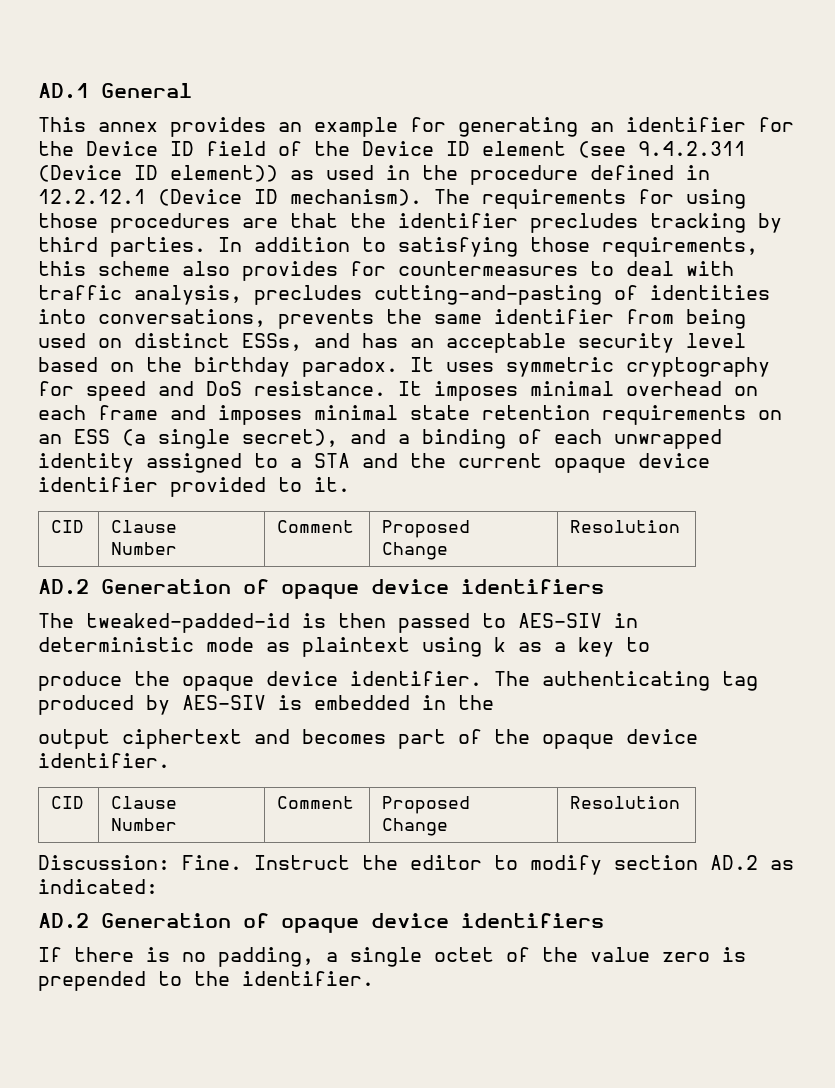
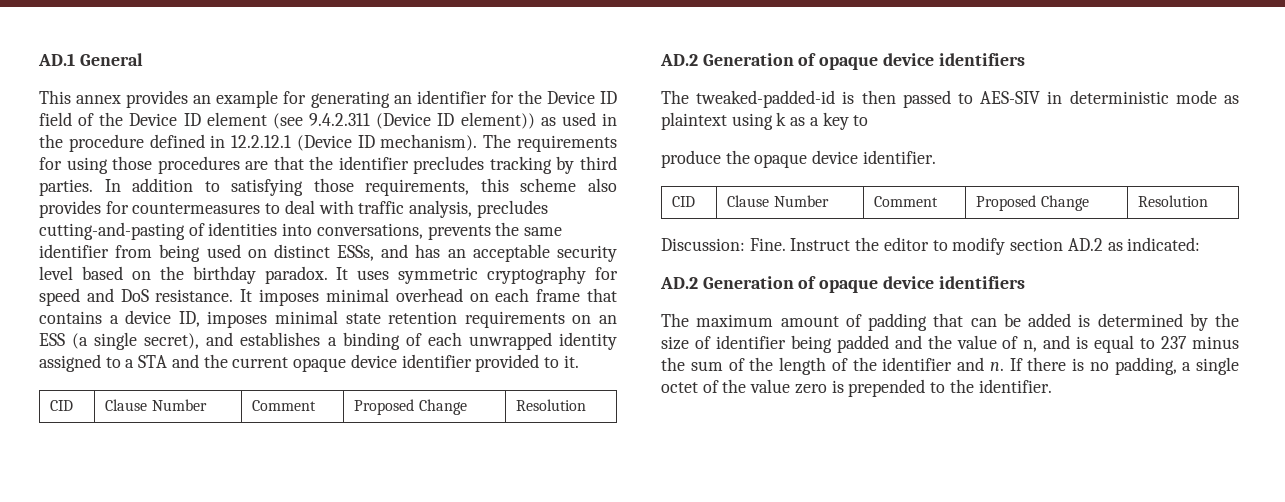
[170,405,206,420] and -> [587,288,617,302] [39,310,200,327] that contains a device ID,
(386, 436) none -> [240,332,321,346] establishes
[494,671,758,691] [38,695,494,715] [38,729,698,749] [38,753,170,768] The authenticating tag produced by AES-SIV is embedded in the // output ciphertext and becomes part of the opaque device identifier. -> (936, 157) none
(604, 920) none -> [661,313,1239,331] [661,335,1239,353] [661,357,1004,375] The maximum amount of padding that can be added is determined by the size of identifier being padded and the value of n, and is equal to 237 minus the sum of the length of the identifier and n.

